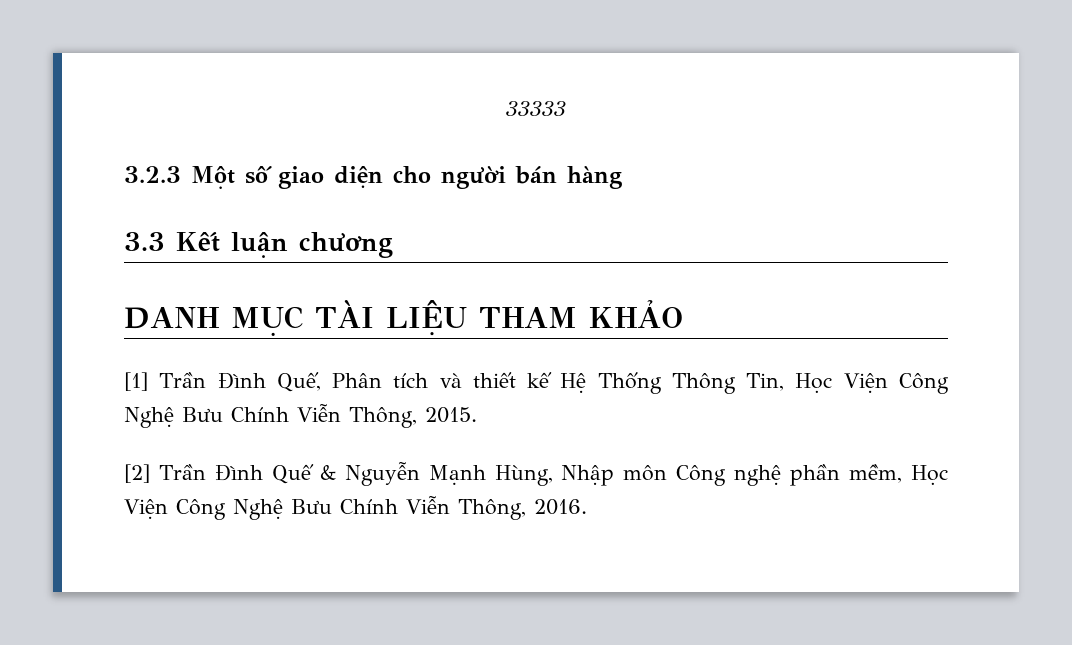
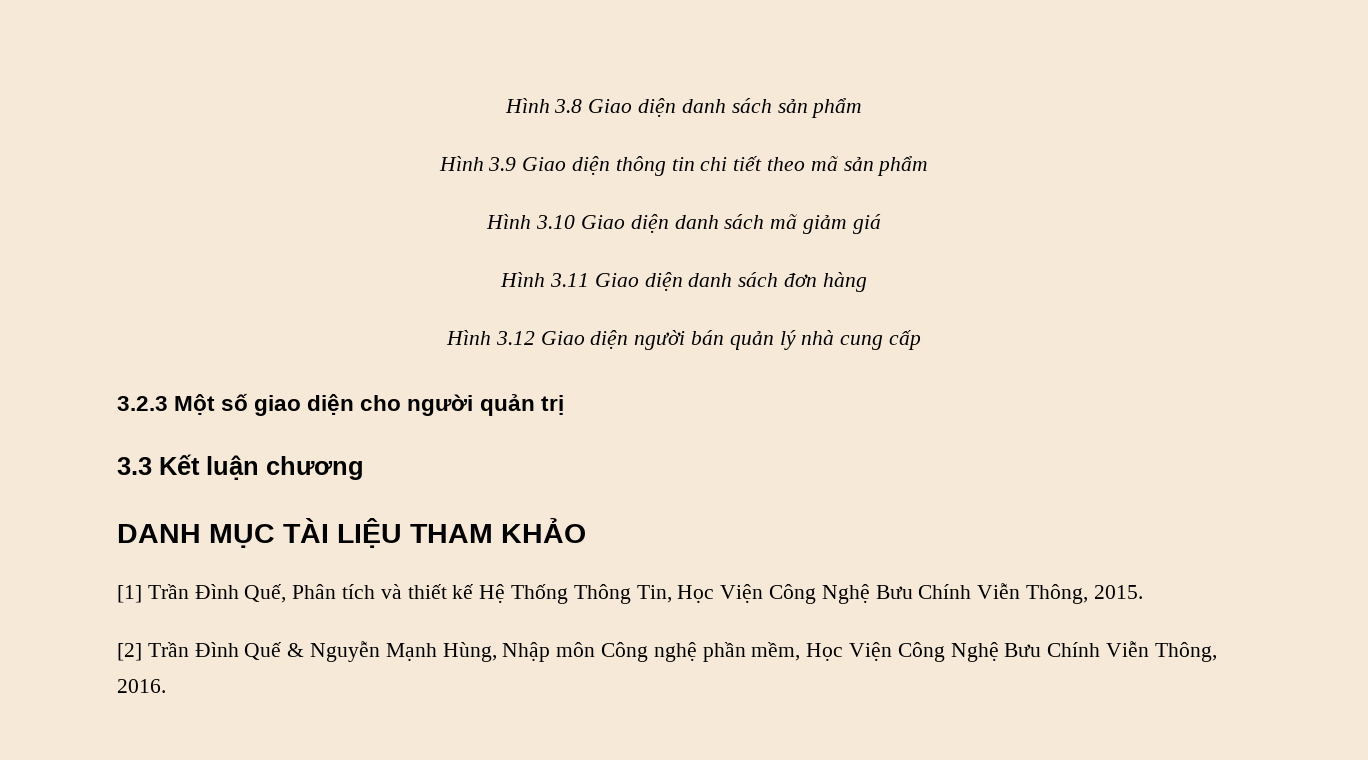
[506,101,566,116] 33333 -> [504,98,863,118] [438,156,929,176] [486,214,881,234] [500,272,867,292] [445,330,922,350] Hình 3.8 Giao diện danh sách sản phẩm // Hình 3.9 Giao diện thông tin chi tiết theo mã sản phẩm // Hình 3.10 Giao diện danh sách mã giảm giá // Hình 3.11 Giao diện danh sách đơn hàng // Hình 3.12 Giao diện người bán quản lý nhà cung cấp
[515,166,622,189] bán hàng -> [479,394,564,416] quản trị

